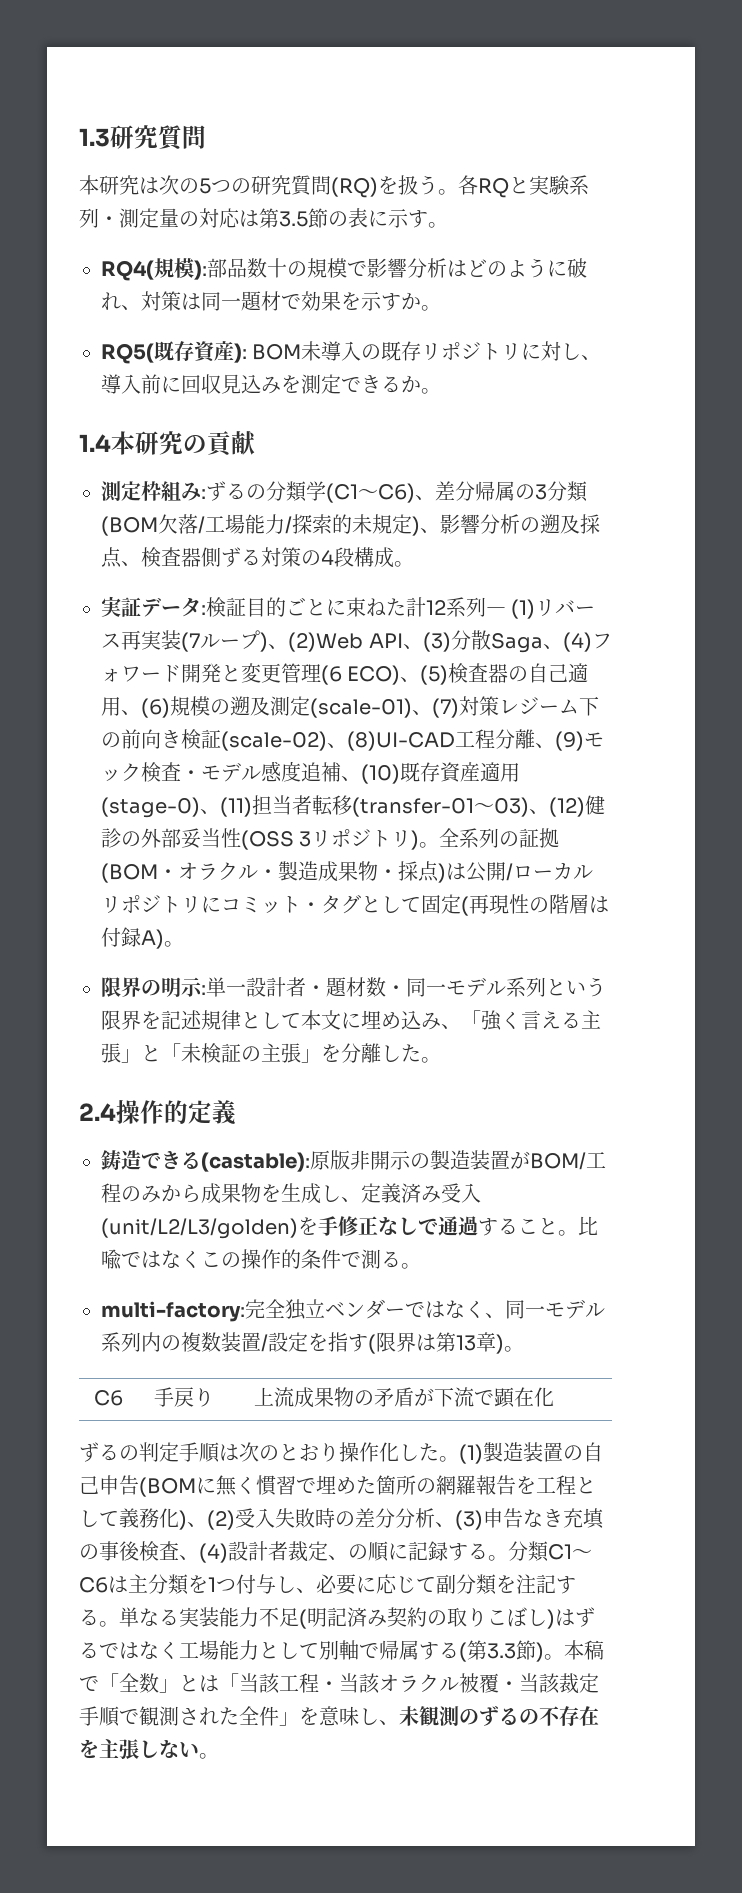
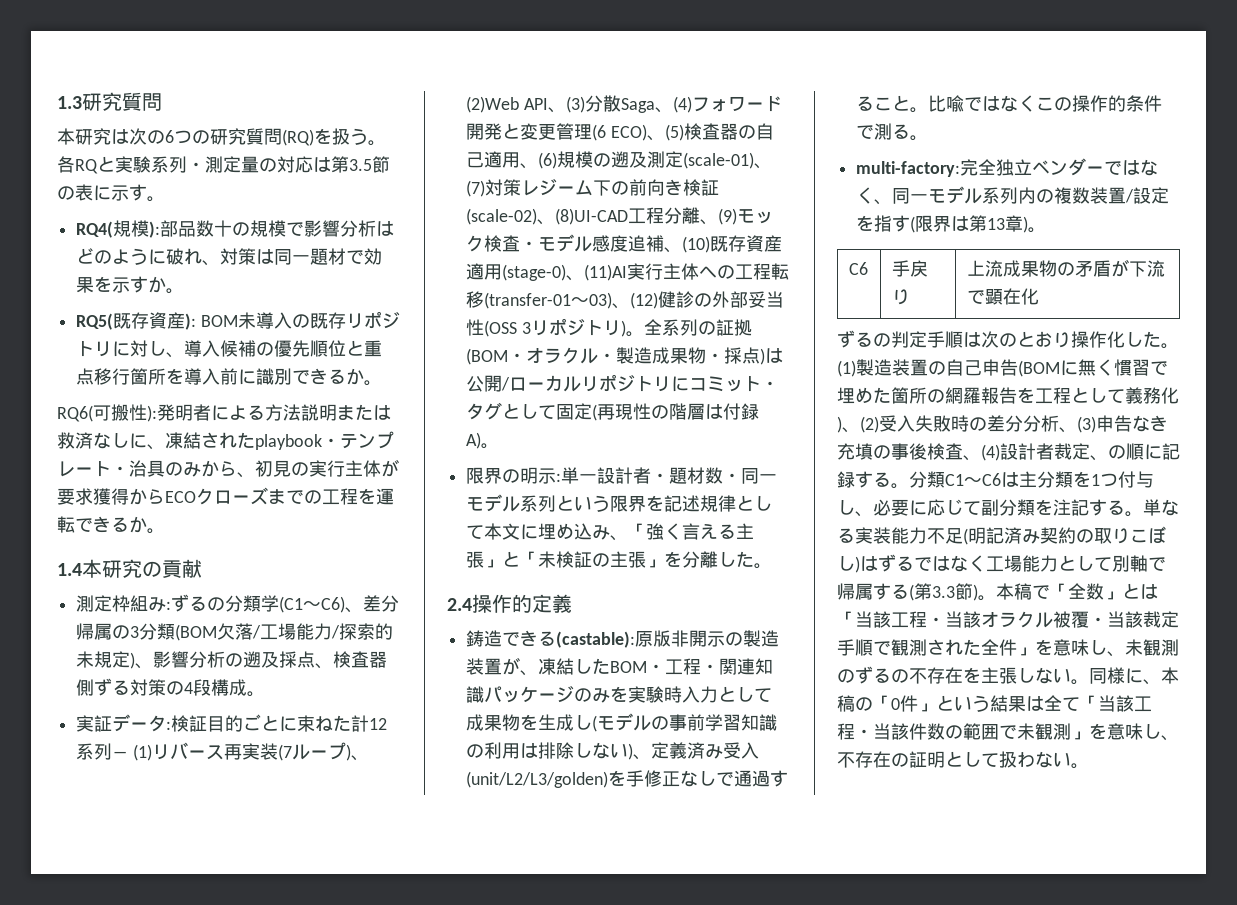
[199,178,211,194] 5 -> [165,130,174,143] 6
[141,374,341,394] 前に回収見込みを測定 -> [220,340,383,357] [76,368,383,386] [57,404,391,422] [57,431,394,450] [57,459,399,478] [57,487,394,505] [57,516,75,533] 候補の優先順位と重点移行箇所を導入前に識別できるか。 // RQ6(可搬性):発明者による方法説明または救済なしに、凍結されたplaybook・テンプレート・治具のみから、初見の実行主体が要求獲得からECOクローズまでの工程を運転
[220,795,312,817] (11)担当者 -> [584,263,772,281] (11)AI実行主体への工程
[530,1152,606,1170] [101,1183,341,1204] BOM/工程のみから成果物を生成し -> [520,658,774,676] [466,686,773,703] [466,713,778,732] [466,742,634,760] 、凍結したBOM・工程・関連知識パッケージのみを実験時入力として成果物を生成し(モデルの事前学習知識の利用は排除しない)
(219, 1756) none -> [1089,667,1179,685] [837,695,1152,712] [837,723,1179,741] [837,751,1089,769] 同様に、本稿の「0件」という結果は全て「当該工程・当該件数の範囲で未観測」を意味し、不存在の証明として扱わない。

